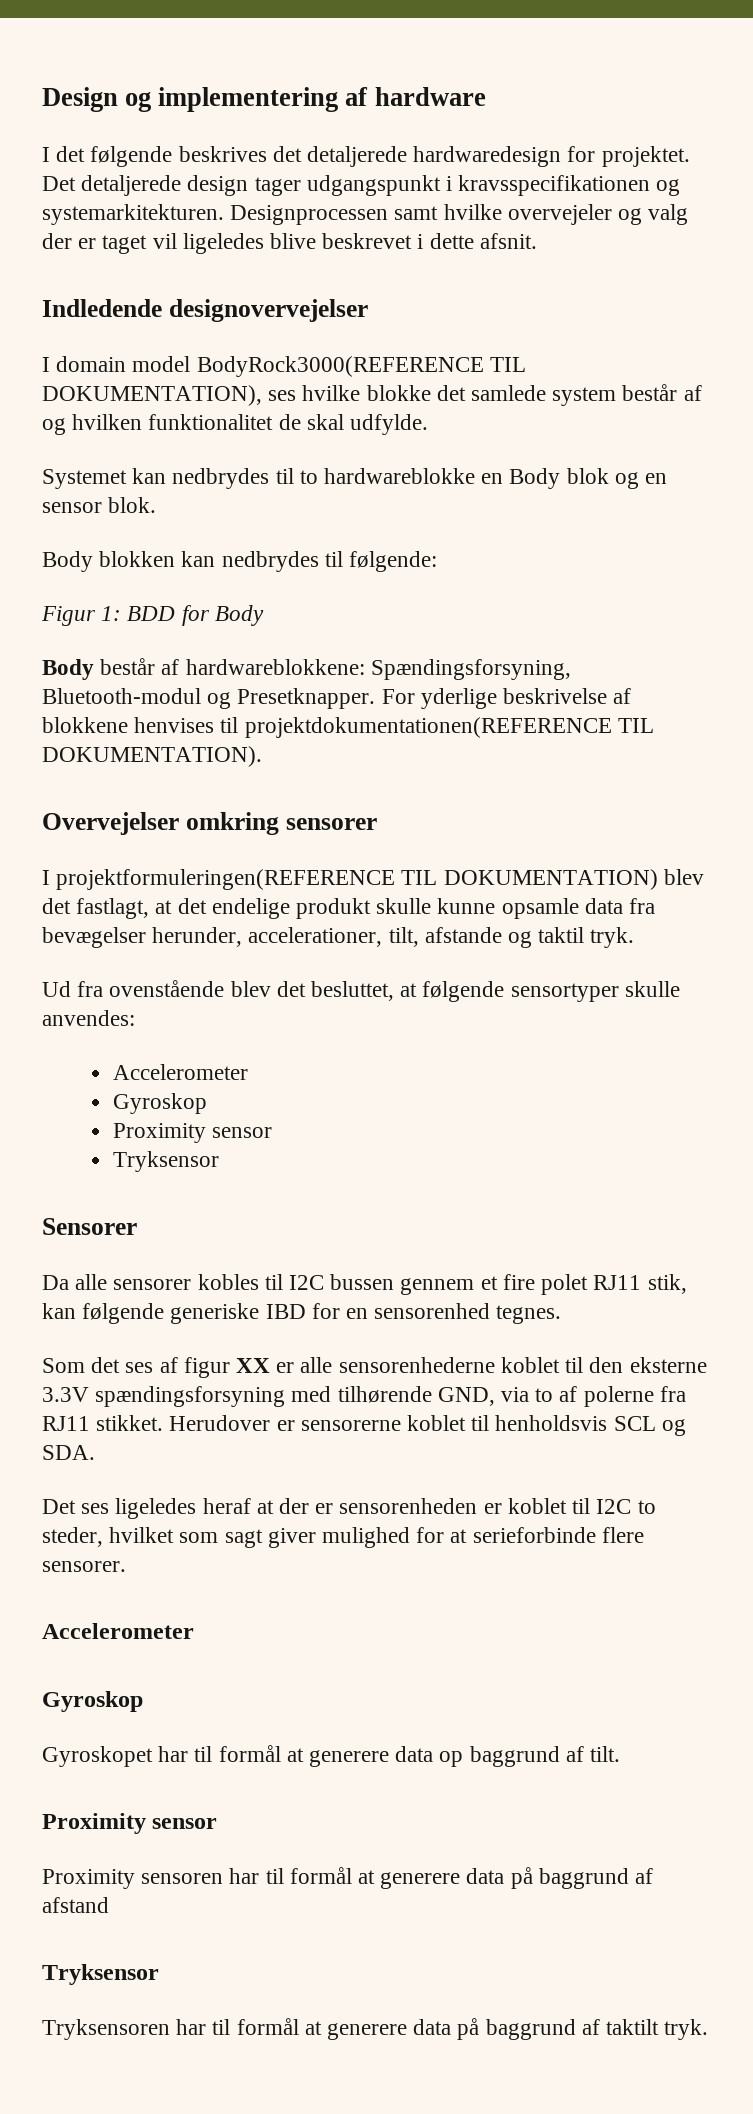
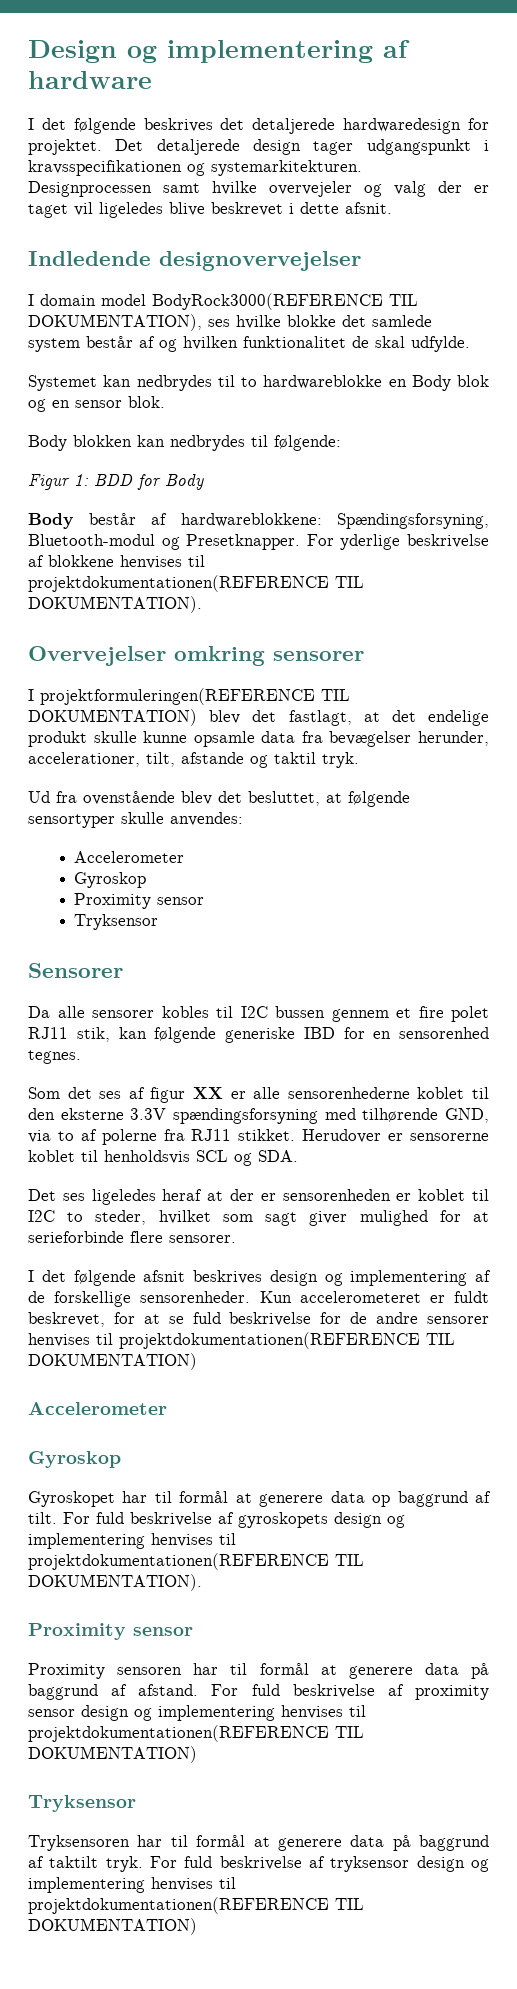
(126, 1566) none -> [28,1270,491,1286] [28,1291,490,1307] [28,1312,490,1327] [28,1332,455,1349] [28,1353,197,1370] // I det følgende afsnit beskrives design og implementering af de forskellige sensorenheder. Kun accelerometeret er fuldt beskrevet, for at se fuld beskrivelse for de andre sensorer henvises til projektdokumentationen(REFERENCE TIL DOKUMENTATION)
(621, 1754) none -> [63,1512,405,1528] [28,1533,236,1549] [28,1553,364,1570] [28,1574,202,1591] For fuld beskrivelse af gyroskopets design og implementering henvises til projektdokumentationen(REFERENCE TIL DOKUMENTATION).
[42,1897,109,1913] afstand -> [138,1684,490,1700] [28,1705,366,1721] [28,1725,364,1742] [28,1746,197,1763] afstand. For fuld beskrivelse af proximity sensor design og implementering henvises til projektdokumentationen(REFERENCE TIL DOKUMENTATION)
(709, 2029) none -> [150,1856,489,1872] [28,1877,236,1893] [28,1897,364,1914] [28,1918,197,1935] For fuld beskrivelse af tryksensor design og implementering henvises til projektdokumentationen(REFERENCE TIL DOKUMENTATION)

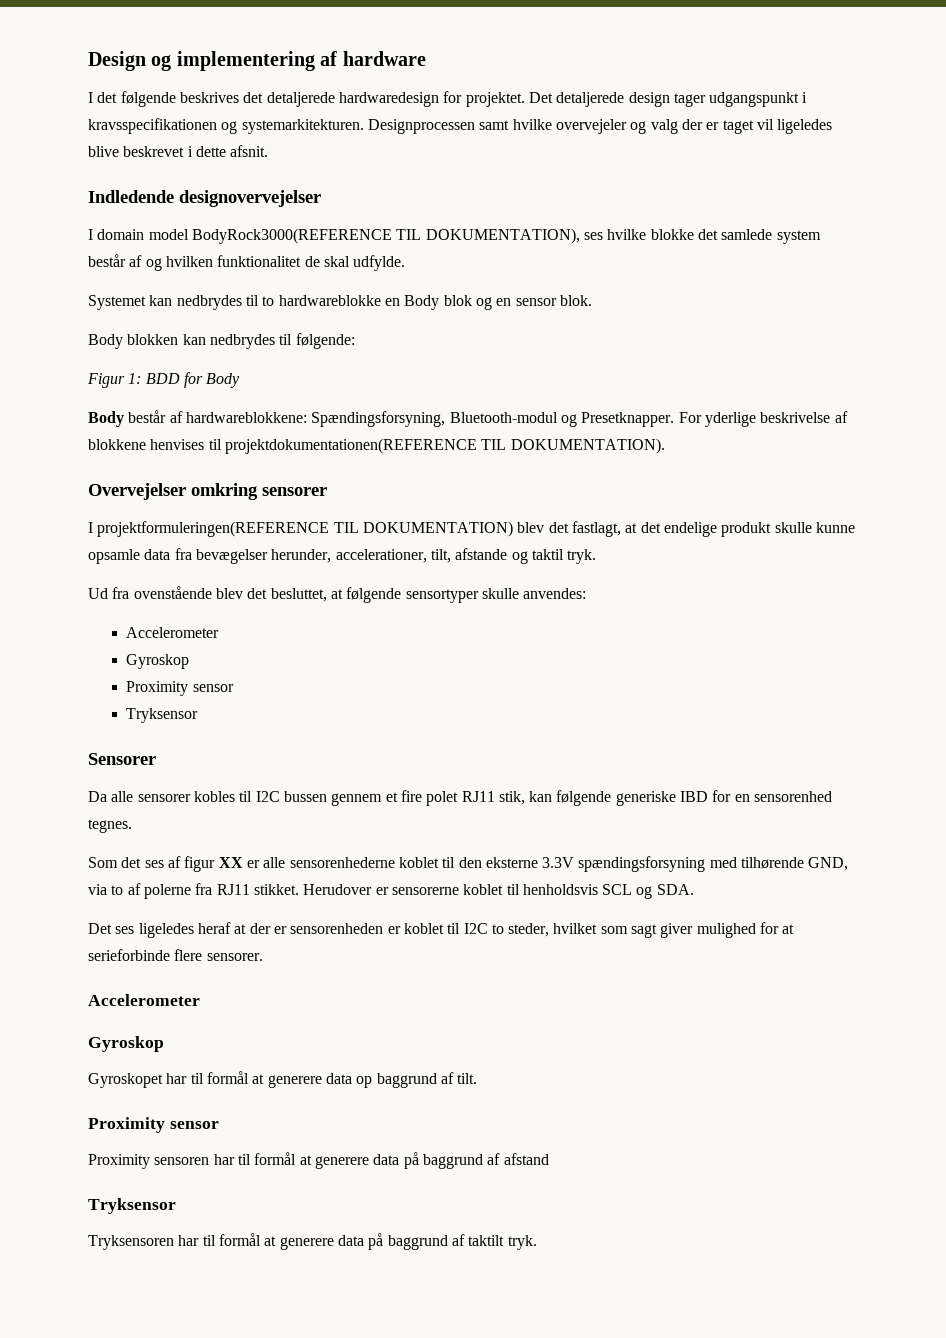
[28,1270,491,1286] [28,1291,490,1307] [28,1312,490,1327] [28,1332,455,1349] [28,1353,197,1370] // I det følgende afsnit beskrives design og implementering af de forskellige sensorenheder. Kun accelerometeret er fuldt beskrevet, for at se fuld beskrivelse for de andre sensorer henvises til projektdokumentationen(REFERENCE TIL DOKUMENTATION) -> (263, 957) none
[63,1512,405,1528] [28,1533,236,1549] [28,1553,364,1570] [28,1574,202,1591] For fuld beskrivelse af gyroskopets design og implementering henvises til projektdokumentationen(REFERENCE TIL DOKUMENTATION). -> (478, 1078) none
[138,1684,490,1700] [28,1705,366,1721] [28,1725,364,1742] [28,1746,197,1763] afstand. For fuld beskrivelse af proximity sensor design og implementering henvises til projektdokumentationen(REFERENCE TIL DOKUMENTATION) -> [503,1153,549,1165] afstand
[150,1856,489,1872] [28,1877,236,1893] [28,1897,364,1914] [28,1918,197,1935] For fuld beskrivelse af tryksensor design og implementering henvises til projektdokumentationen(REFERENCE TIL DOKUMENTATION) -> (537, 1242) none

